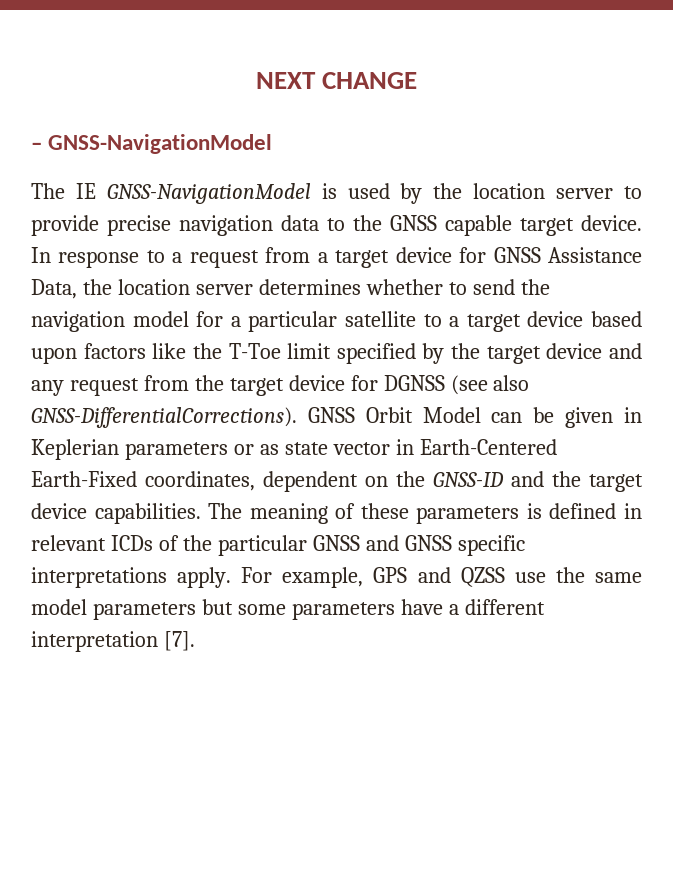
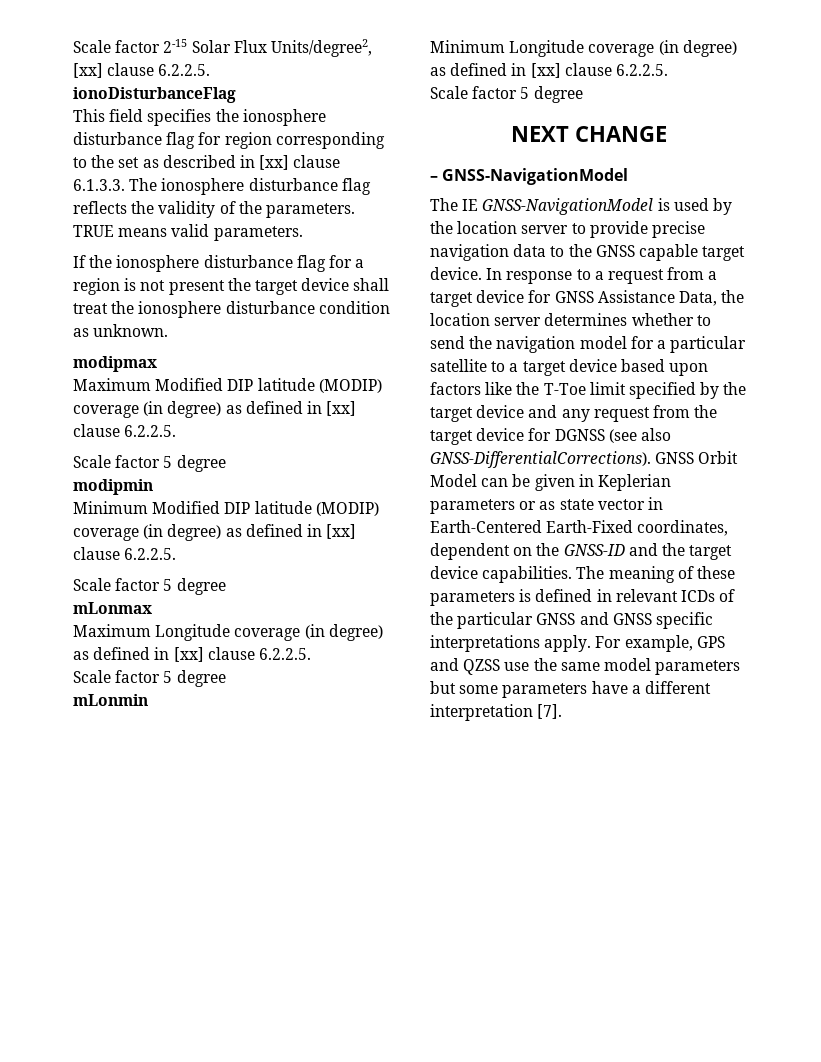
(255, 80) none -> [73,39,372,57] [73,63,211,78] [73,87,236,103] [73,109,326,126] [73,132,385,149] [73,155,341,170] [73,178,371,195] [73,201,355,218] [73,224,303,241] [73,255,365,272] [73,278,390,295] [73,301,390,318] [73,324,169,337] [73,356,157,372] [73,378,382,393] [73,401,357,418] [73,424,177,437] [73,455,226,472] [73,479,153,495] [73,501,379,516] [73,524,357,541] [73,547,177,560] [73,578,226,595] [73,602,152,614] [73,624,383,641] [73,647,311,662] [73,670,226,687] [73,694,148,706] [430,40,737,57] [430,63,668,78] [430,86,583,103] Scale factor 2-15 Solar Flux Units/degree2, [xx] clause 6.2.2.5. // ionoDisturbanceFlag // This field specifies the ionosphere disturbance flag for region corresponding to the set as described in [xx] clause 6.1.3.3. The ionosphere disturbance flag reflects the validity of the parameters. TRUE means valid parameters. // If the ionosphere disturbance flag for a region is not present the target device shall treat the ionosphere disturbance condition as unknown. // modipmax // Maximum Modified DIP latitude (MODIP) coverage (in degree) as defined in [xx] clause 6.2.2.5. // Scale factor 5 degree // modipmin // Minimum Modified DIP latitude (MODIP) coverage (in degree) as defined in [xx] clause 6.2.2.5. // Scale factor 5 degree // mLonmax // Maximum Longitude coverage (in degree) as defined in [xx] clause 6.2.2.5. // Scale factor 5 degree // mLonmin // Minimum Longitude coverage (in degree) as defined in [xx] clause 6.2.2.5. // Scale factor 5 degree //

